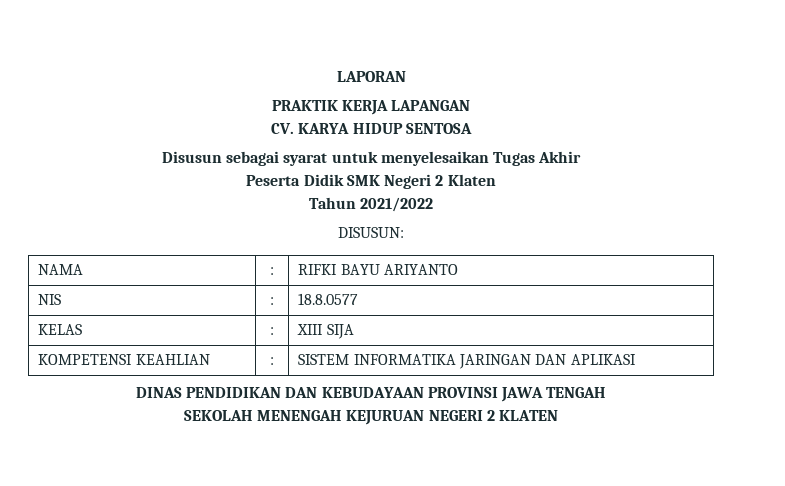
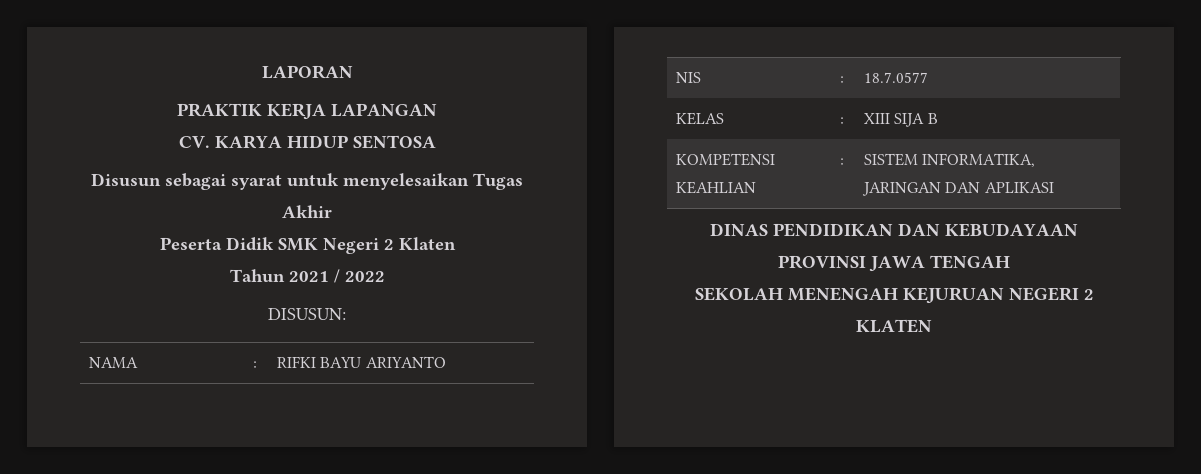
[360,197,434,212] 2021/2022 -> [288,269,385,283] 2021 / 2022
[298,293,359,305] 18.8.0577 -> [863,72,928,83] 18.7.0577
(354, 331) none -> [927,113,938,124] B
[353,354,456,365] INFORMATIKA -> [922,153,1036,167] INFORMATIKA,

